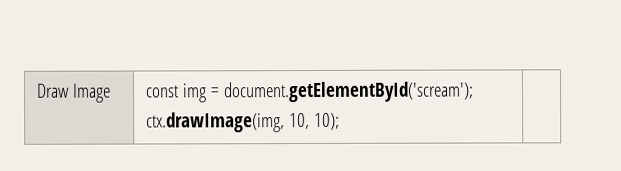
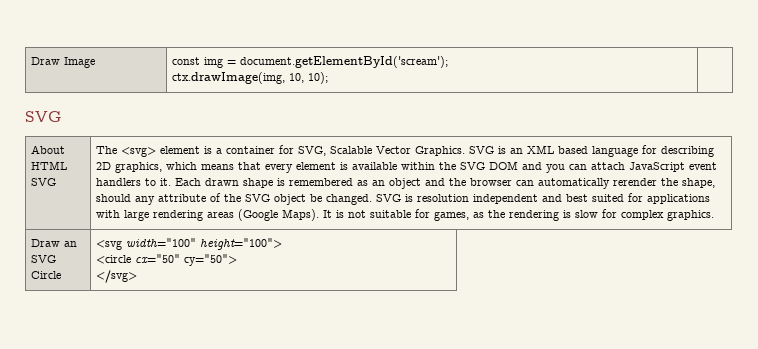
(340, 121) none -> [25,111,61,122] [31,145,66,154] [31,161,68,170] [31,178,57,186] [96,145,715,157] [96,161,718,173] [96,178,716,189] [96,193,711,205] [96,209,715,221] [31,239,78,247] [31,255,57,263] [31,271,62,279] [96,238,283,250] [96,254,238,266] [96,270,138,283] // SVG // About HTML SVG | The <svg> element is a container for SVG, Scalable Vector Graphics. SVG is an XML based language for describing 2D graphics, which means that every element is available within the SVG DOM and you can attach JavaScript event handlers to it. Each drawn shape is remembered as an object and the browser can automatically rerender the shape, should any attribute of the SVG object be changed. SVG is resolution independent and best suited for applications with large rendering areas (Google Maps). It is not suitable for games, as the rendering is slow for complex graphics. // Draw an SVG Circle | <svg width="100" height="100"> // <circle cx="50" cy="50"> // </svg>

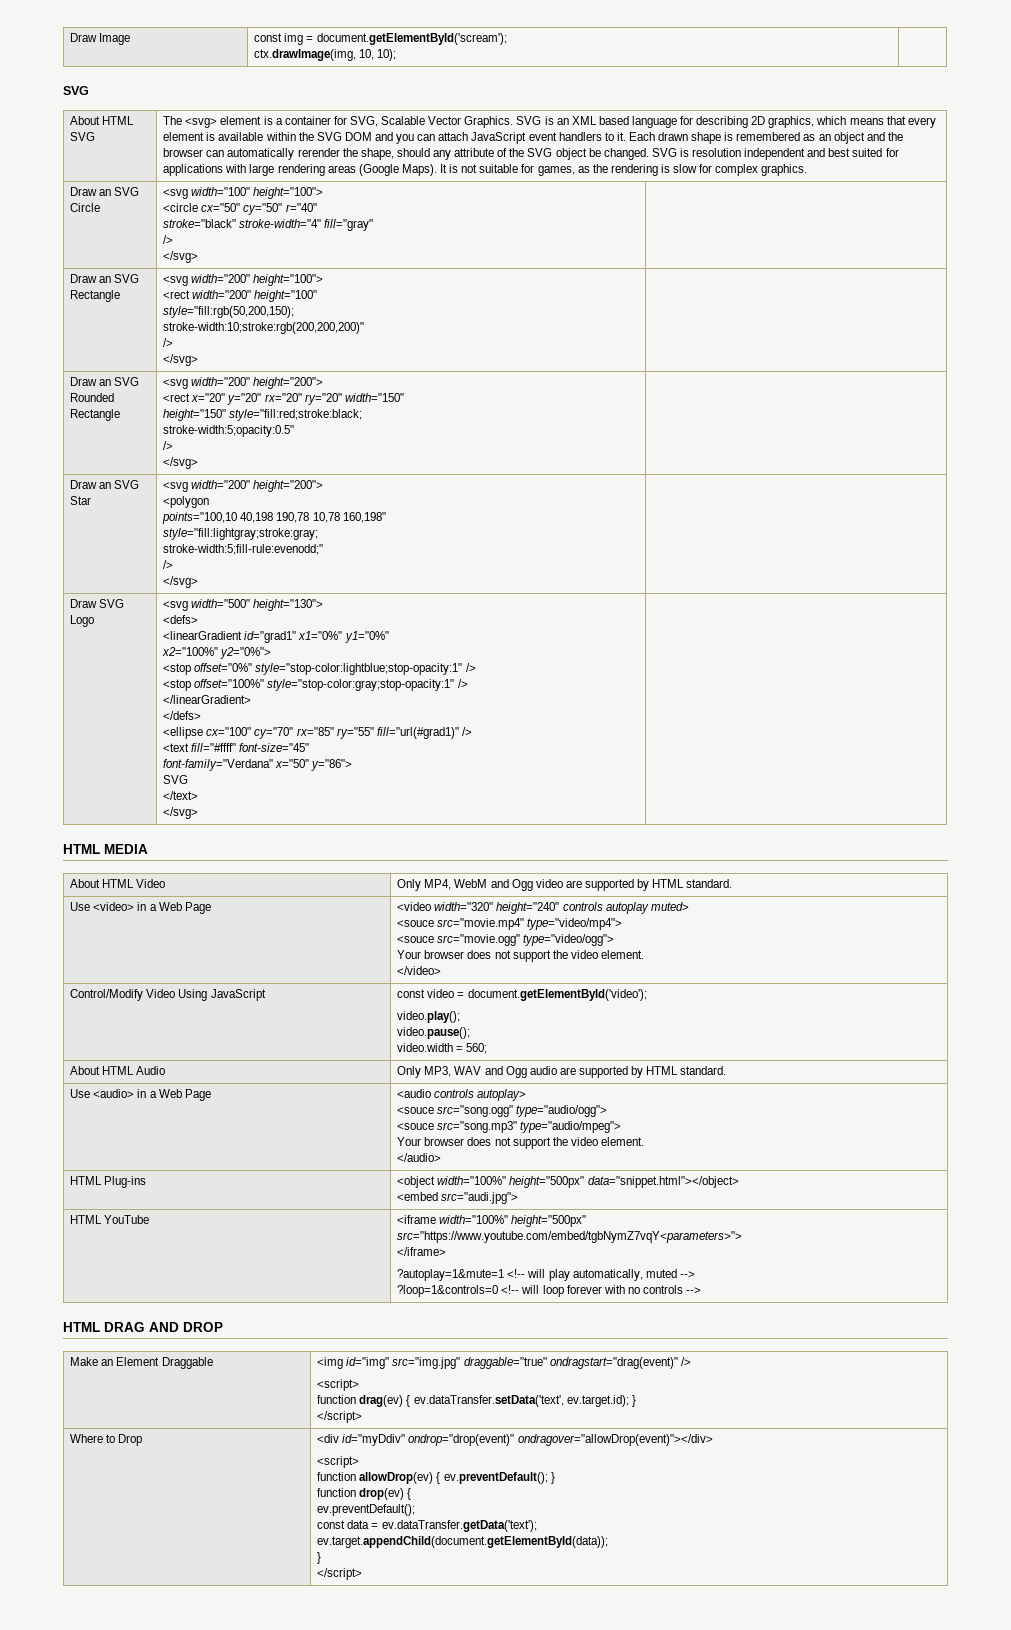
[184,254,238,266] [96,270,138,283] cy="50"> // </svg> -> [243,203,317,215] [163,219,374,231] [163,235,174,244] [163,251,199,263] [70,274,140,283] [70,290,121,302] [163,274,324,286] [163,290,318,302] [163,306,295,318] [163,322,365,334] [163,338,174,347] [163,354,199,366] [70,377,140,386] [70,393,115,402] [70,409,121,421] [163,377,324,389] [163,393,404,405] [163,409,363,421] [163,425,295,437] [163,441,174,450] [163,457,199,469] [70,480,140,489] [70,496,92,505] [163,480,324,492] [163,496,210,508] [162,512,386,524] [163,528,319,540] [163,544,324,555] [163,560,174,569] [163,576,199,588] [70,599,125,608] [70,615,95,627] [163,599,324,611] [163,615,199,624] [163,631,389,643] [162,647,272,659] [163,663,476,675] [163,679,468,691] [163,695,252,704] [163,711,202,720] [163,727,472,739] [163,743,310,752] [163,759,353,771] [163,775,189,784] [163,791,199,800] [163,807,199,819] [63,844,148,854] [70,879,166,888] [397,879,733,891] [70,902,211,914] [397,902,689,914] [397,918,623,930] [397,934,615,946] [397,950,644,962] [397,966,442,975] [70,989,266,1001] [397,989,647,1001] [397,1011,461,1023] [397,1027,471,1039] [397,1043,488,1054] [70,1066,166,1075] [397,1066,727,1078] [70,1089,211,1101] [397,1089,527,1101] [397,1105,608,1117] [397,1121,622,1133] [397,1137,644,1149] [397,1153,442,1162] [70,1176,147,1188] [397,1176,739,1188] [397,1192,519,1204] [70,1215,150,1224] [397,1215,587,1227] [397,1231,743,1243] [397,1247,447,1256] [397,1269,695,1281] [397,1285,702,1297] [63,1322,223,1332] [70,1357,213,1369] [317,1357,691,1369] [317,1379,360,1391] [317,1395,636,1407] [317,1411,363,1423] [70,1434,143,1446] [317,1434,713,1446] [317,1456,360,1468] [317,1472,555,1484] [317,1488,412,1500] [317,1504,416,1516] [317,1520,537,1532] [317,1536,609,1548] [317,1552,322,1564] [317,1568,363,1580] cy="50" r="40" // stroke="black" stroke-width="4" fill="gray" // /> // </svg> | // Draw an SVG Rectangle | <svg width="200" height="100"> // <rect width="200" height="100" // style="fill:rgb(50,200,150); // stroke-width:10;stroke:rgb(200,200,200)" // /> // </svg> | // Draw an SVG Rounded Rectangle | <svg width="200" height="200"> // <rect x="20" y="20" rx="20" ry="20" width="150" // height="150" style="fill:red;stroke:black; // stroke-width:5;opacity:0.5" // /> // </svg> | // Draw an SVG Star | <svg width="200" height="200"> // <polygon // points="100,10 40,198 190,78 10,78 160,198" // style="fill:lightgray;stroke:gray; // stroke-width:5;fill-rule:evenodd;" // /> // </svg> | // Draw SVG Logo | <svg width="500" height="130"> // <defs> // <linearGradient id="grad1" x1="0%" y1="0%" // x2="100%" y2="0%"> // <stop offset="0%" style="stop-color:lightblue;stop-opacity:1" /> // <stop offset="100%" style="stop-color:gray;stop-opacity:1" /> // </linearGradient> // </defs> // <ellipse cx="100" cy="70" rx="85" ry="55" fill="url(#grad1)" /> // <text fill="#ffff" font-size="45" // font-family="Verdana" x="50" y="86"> // SVG // </text> // </svg> | // HTML MEDIA // About HTML Video | Only MP4, WebM and Ogg video are supported by HTML standard. // Use <video> in a Web Page | <video width="320" height="240" controls autoplay muted> // <souce src="movie.mp4" type="video/mp4"> // <souce src="movie.ogg" type="video/ogg"> // Your browser does not support the video element. // </video> // Control/Modify Video Using JavaScript | const video = document.getElementById('video'); // video.play(); // video.pause(); // video.width = 560; // About HTML Audio | Only MP3, WAV and Ogg audio are supported by HTML standard. // Use <audio> in a Web Page | <audio controls autoplay> // <souce src="song.ogg" type="audio/ogg"> // <souce src="song.mp3" type="audio/mpeg"> // Your browser does not support the video element. // </audio> // HTML Plug-ins | <object width="100%" height="500px" data="snippet.html"></object> // <embed src="audi.jpg"> // HTML YouTube | <iframe width="100%" height="500px" // src="https://www.youtube.com/embed/tgbNymZ7vqY<parameters>"> // </iframe> // ?autoplay=1&mute=1 <!-- will play automatically, muted --> // ?loop=1&controls=0 <!-- will loop forever with no controls --> // HTML DRAG AND DROP // Make an Element Draggable | <img id="img" src="img.jpg" draggable="true" ondragstart="drag(event)" /> // <script> // function drag(ev) { ev.dataTransfer.setData('text', ev.target.id); } // </script> // Where to Drop | <div id="myDdiv" ondrop="drop(event)" ondragover="allowDrop(event)"></div> // <script> // function allowDrop(ev) { ev.preventDefault(); } // function drop(ev) { // ev.preventDefault(); // const data = ev.dataTransfer.getData('text'); // ev.target.appendChild(document.getElementById(data)); // } // </script>

